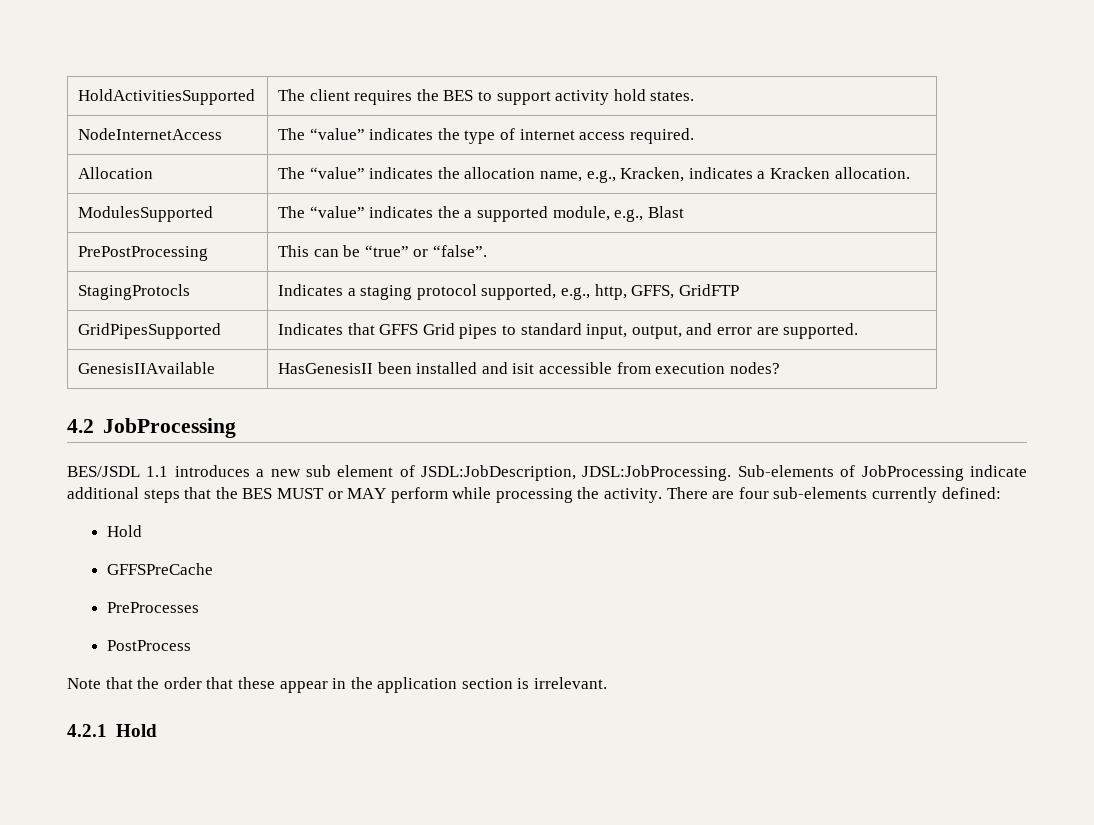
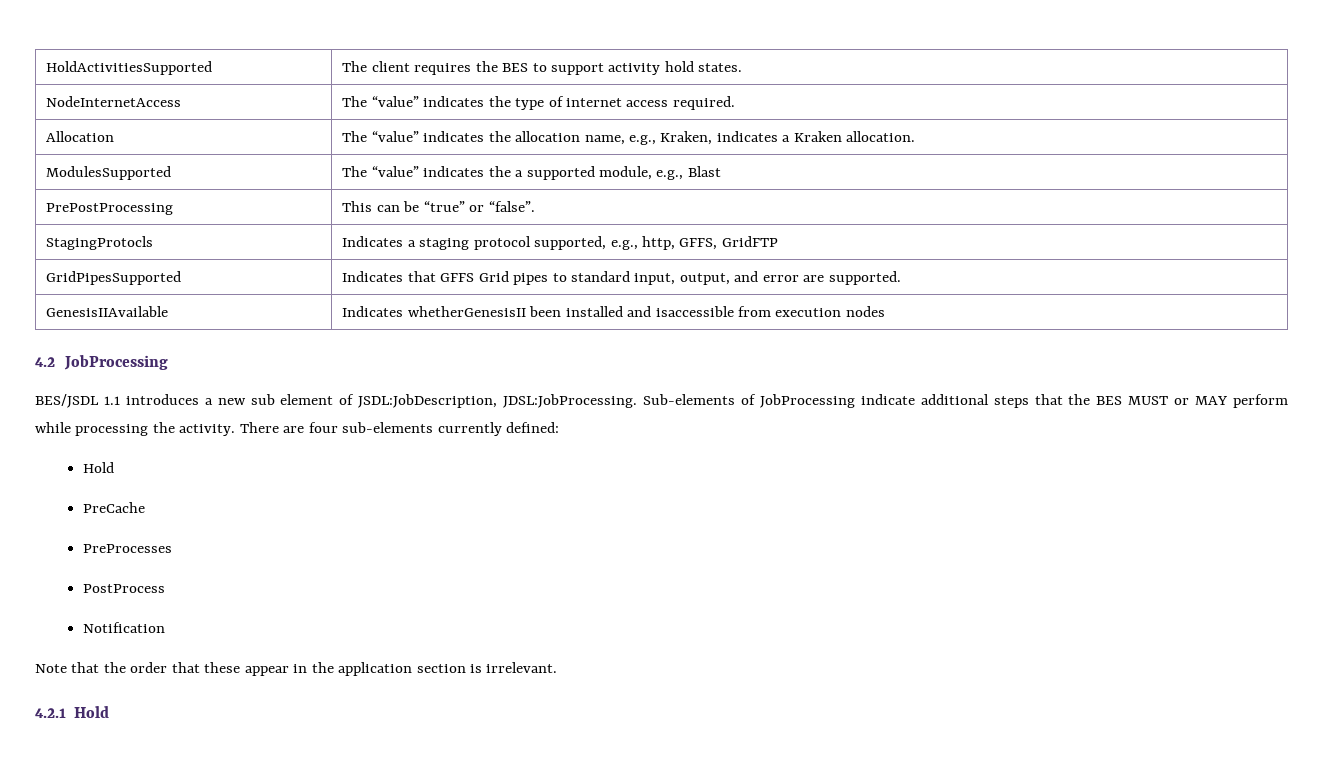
[620,167,685,182] Kracken, -> [660,131,713,145] Kraken,
[770,167,831,179] Kracken -> [793,131,842,142] Kraken
[278,363,374,374] HasGenesisII -> [342,306,526,317] Indicates whetherGenesisII
[512,362,613,374] isit accessible -> [655,306,734,317] isaccessible
[729,362,780,374] nodes? -> [845,306,885,317] nodes
[107,563,214,575] GFFSPreCache -> [83,502,146,513] PreCache
(192, 645) none -> [83,622,166,633] // Notification

